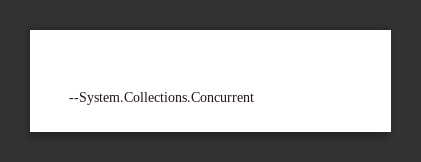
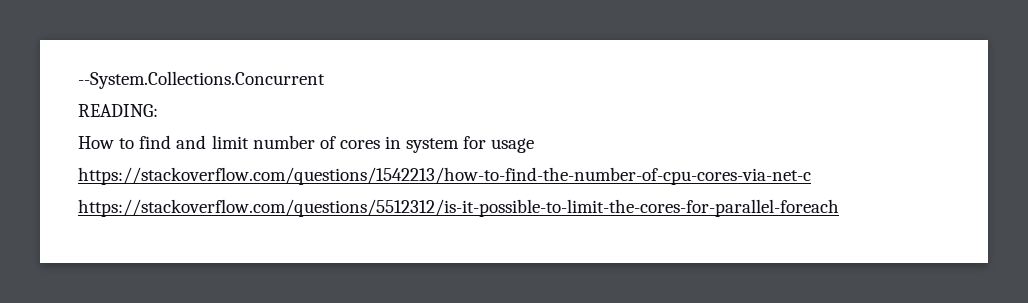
(254, 98) none -> [78,104,158,117] [78,135,535,153] [78,167,811,185] [78,199,839,217] // READING: // How to find and limit number of cores in system for usage // https://stackoverflow.com/questions/1542213/how-to-find-the-number-of-cpu-cores-via-net-c // https://stackoverflow.com/questions/5512312/is-it-possible-to-limit-the-cores-for-parallel-foreach

